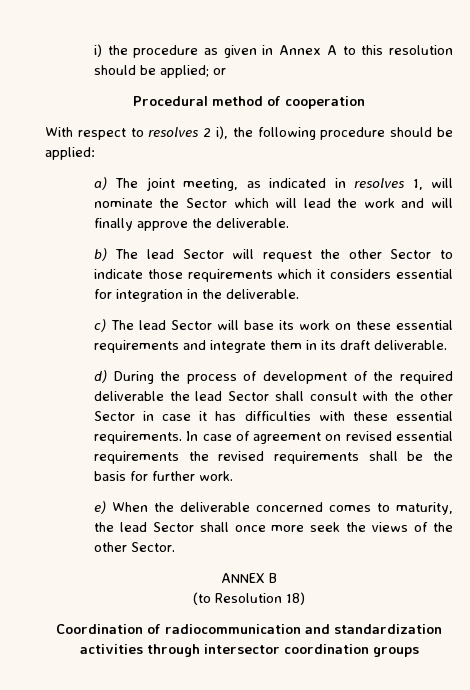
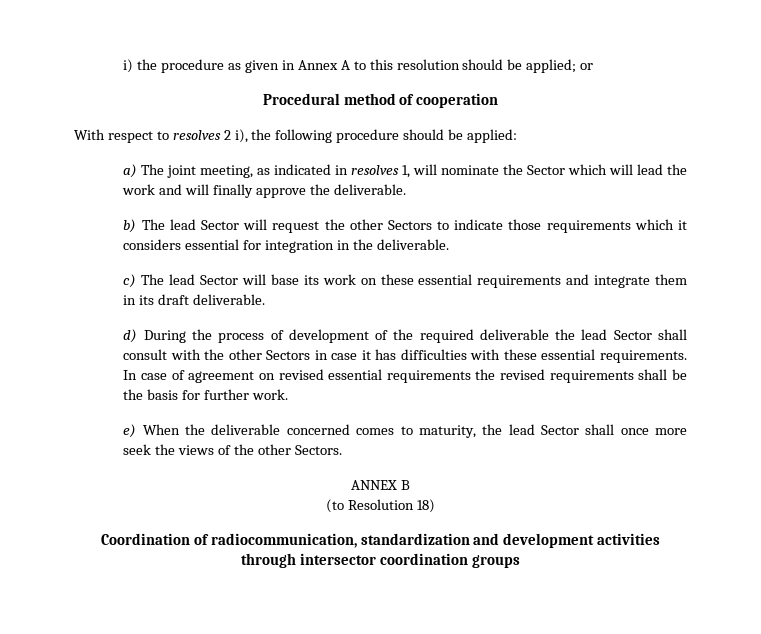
[390,249,432,259] Sector -> [387,220,432,230] Sectors
[93,411,135,421] Sector -> [266,350,311,360] Sectors
[130,542,175,552] Sector. -> [294,445,342,455] Sectors.
[165,624,442,634] radiocommunication and standardization -> [210,533,595,548] radiocommunication, standardization and development

